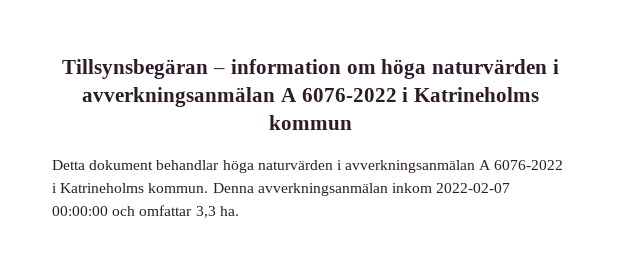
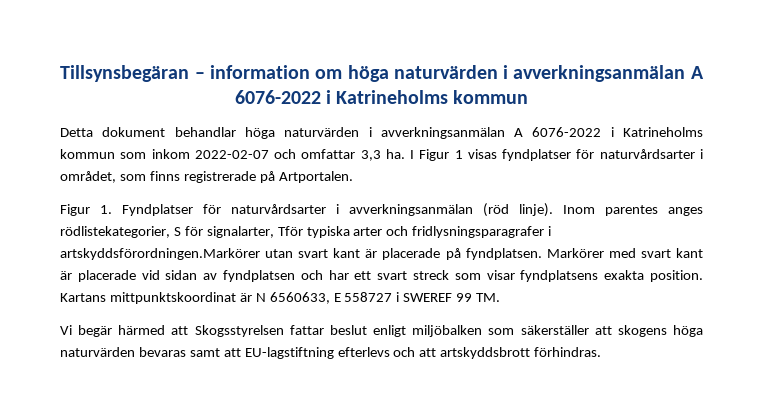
[148,183,388,196] kommun. Denna avverkningsanmälan -> [60,149,147,159] kommun som
[52,206,108,216] 00:00:00 -> (269, 154) none
(239, 211) none -> [410,149,703,161] [60,171,353,183] [60,203,703,217] [60,226,552,238] [60,248,703,260] [60,270,703,282] [60,292,501,304] [60,325,703,337] [60,347,602,359] I Figur 1 visas fyndplatser för naturvårdsarter i området, som finns registrerade på Artportalen. // Figur 1. Fyndplatser för naturvårdsarter i avverkningsanmälan (röd linje). Inom parentes anges rödlistekategorier, S för signalarter, Tför typiska arter och fridlysningsparagrafer i artskyddsförordningen.Markörer utan svart kant är placerade på fyndplatsen. Markörer med svart kant är placerade vid sidan av fyndplatsen och har ett svart streck som visar fyndplatsens exakta position. Kartans mittpunktskoordinat är N 6560633, E 558727 i SWEREF 99 TM. // Vi begär härmed att Skogsstyrelsen fattar beslut enligt miljöbalken som säkerställer att skogens höga naturvärden bevaras samt att EU-lagstiftning efterlevs och att artskyddsbrott förhindras.

